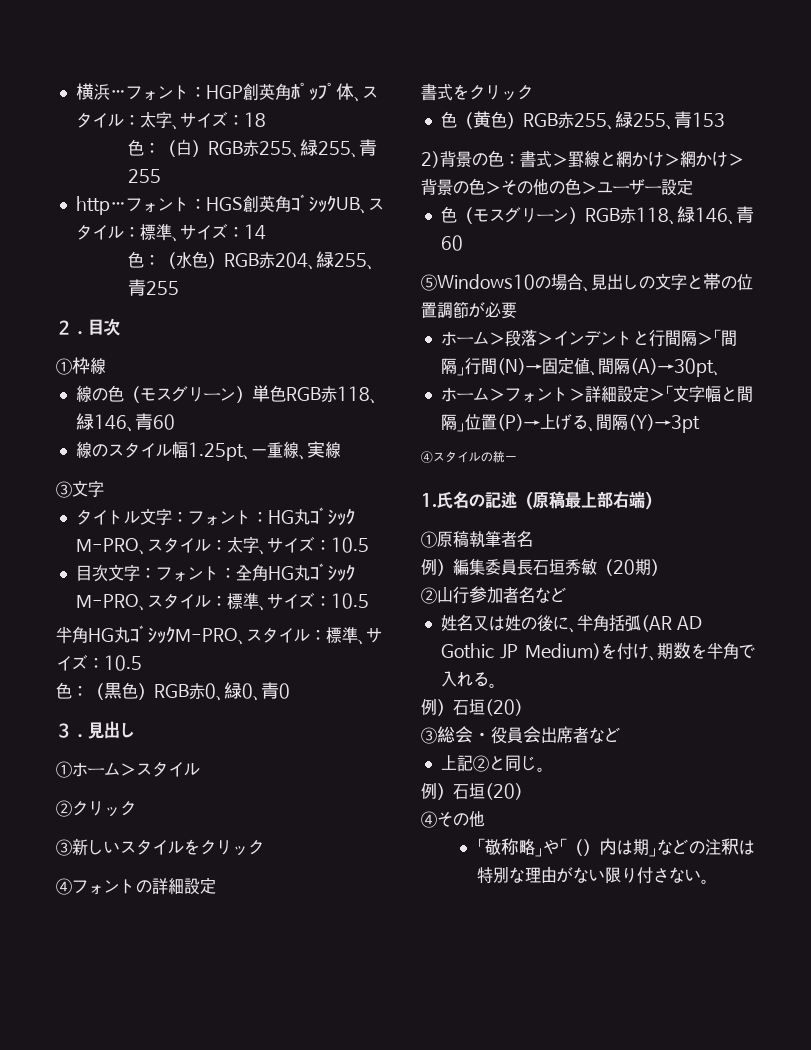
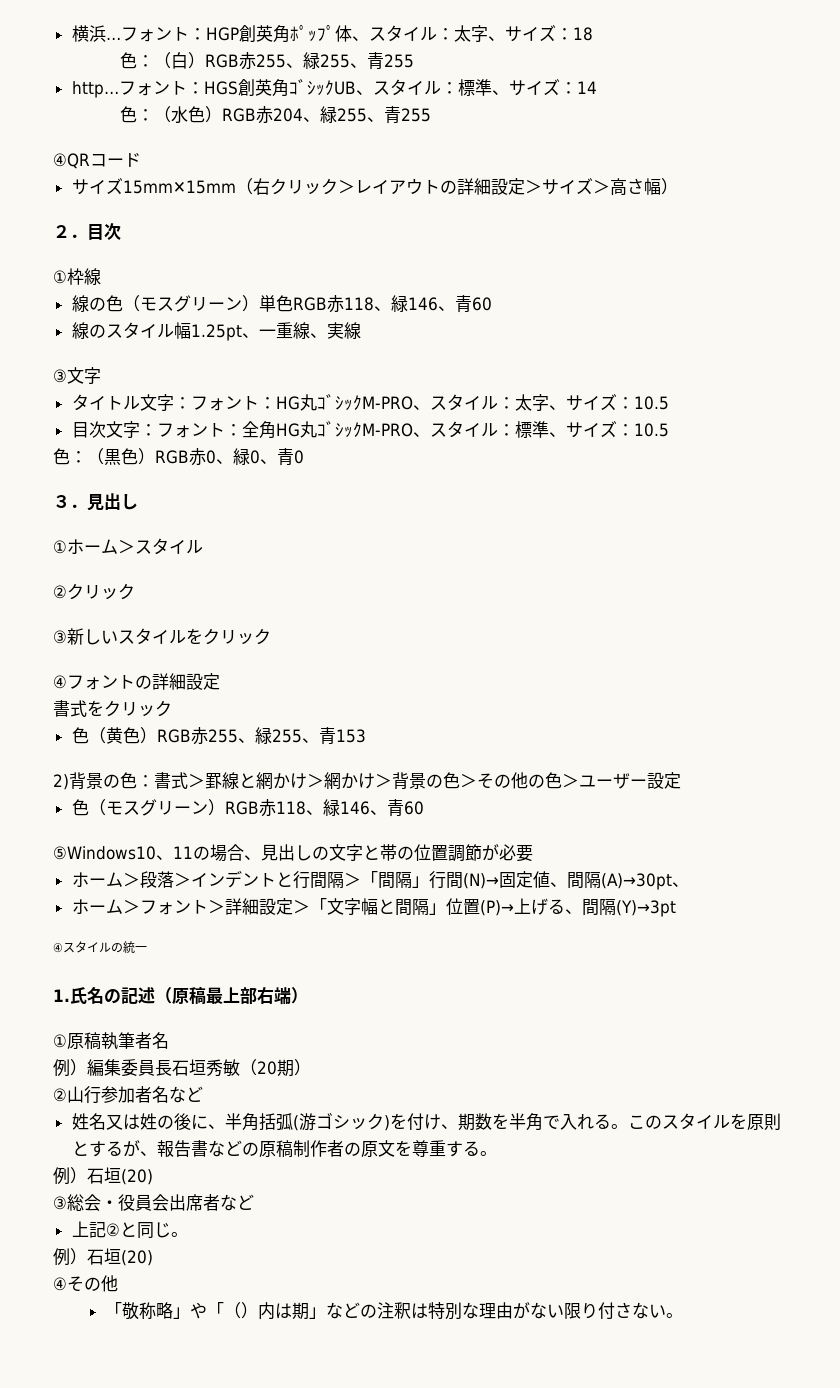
(179, 288) none -> [53,153,141,169] [71,178,678,196] // ④QRコード // サイズ15mm✕15mm（右クリック＞レイアウトの詳細設定＞サイズ＞高さ幅）
[56,625,382,645] [56,655,142,671] // 半角HG丸ｺﾞｼｯｸM-PRO、スタイル：標準、サイズ：10.5 -> (669, 430) none
(535, 282) none -> [156,846,193,860] 、11
[640,615,702,632] [440,643,601,660] (AR AD Gothic JP Medium) -> [292,1112,390,1131] (游ゴシック)
(497, 685) none -> [627,1113,781,1131] [71,1140,497,1158] このスタイルを原則とするが、報告書などの原稿制作者の原文を尊重する。

